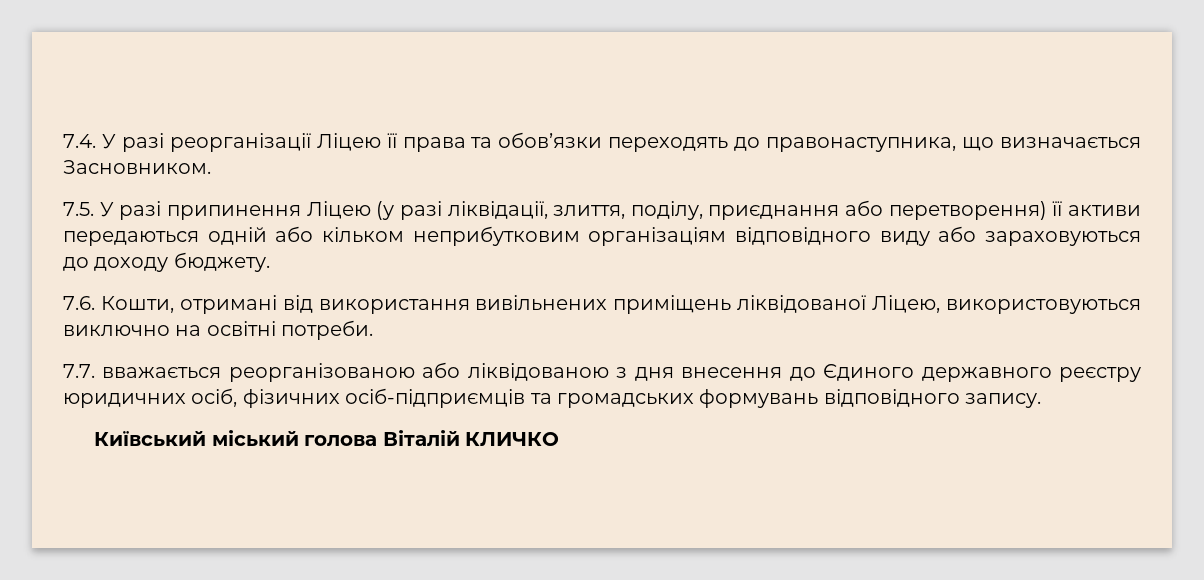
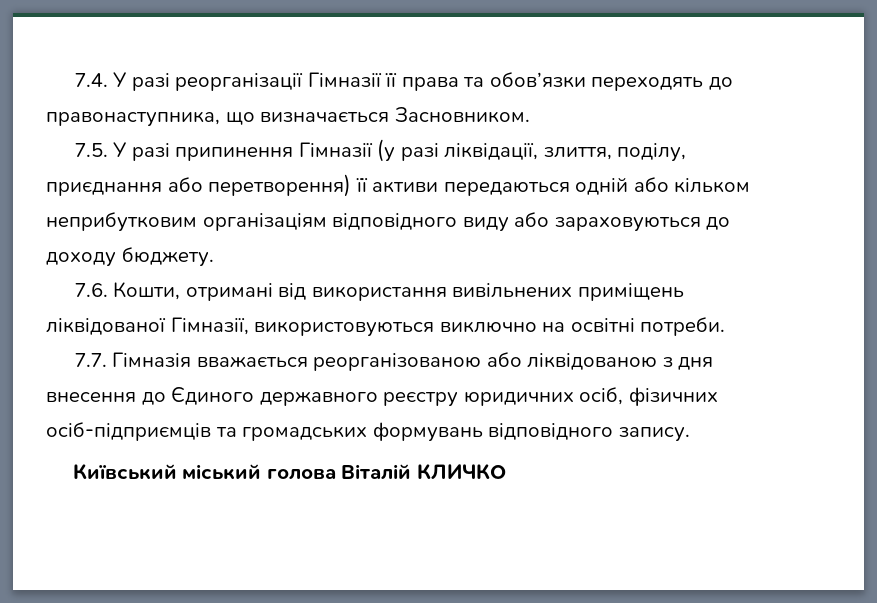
[316,133,381,151] Ліцею -> [307,72,382,87] Гімназії
[306,201,371,219] Ліцею -> [298,142,373,157] Гімназії
[872,295,941,313] Ліцею, -> [170,317,249,335] Гімназії,
(95, 371) none -> [112,352,192,368] Гімназія

